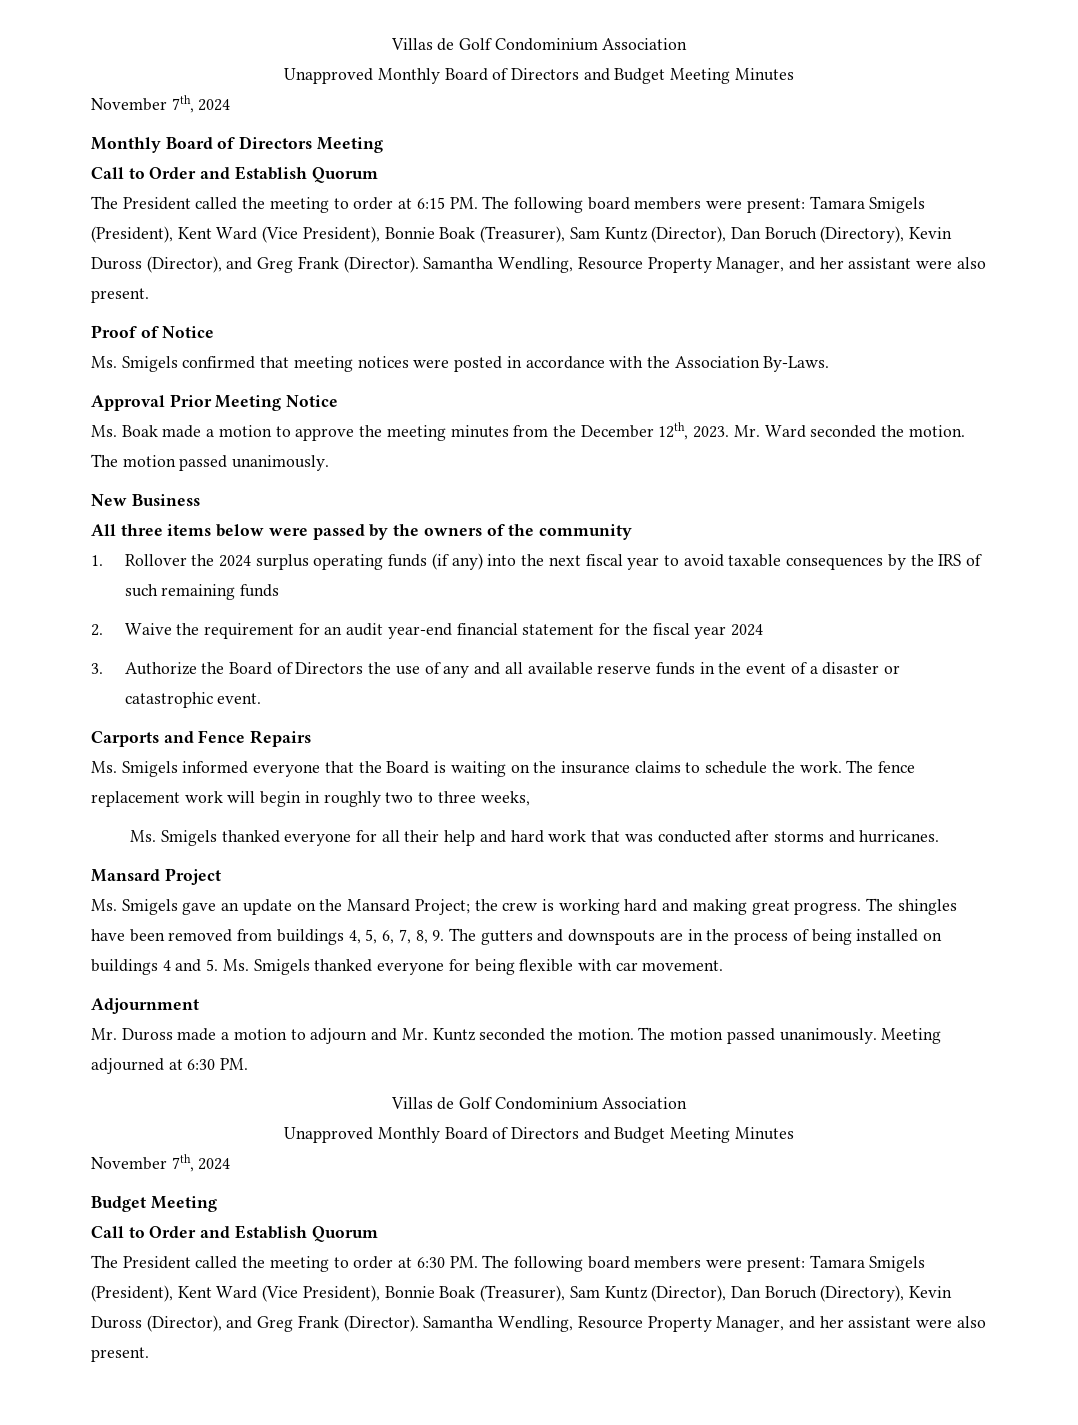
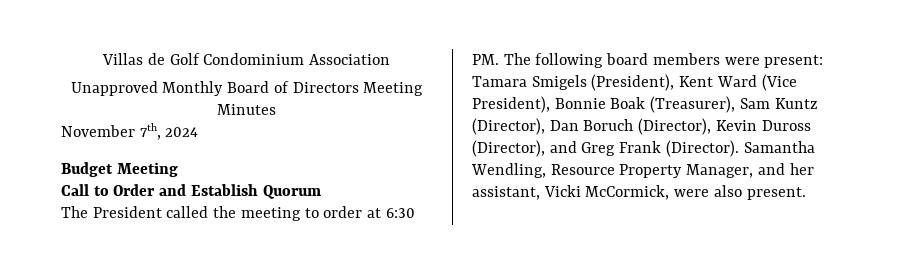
[583,68,794,84] [91,95,231,113] [91,136,383,153] [91,166,378,183] [91,196,926,213] [91,226,953,243] [91,256,986,273] [91,288,149,303] [91,325,215,338] [91,356,830,372] [91,394,339,411] [91,422,965,441] [91,454,330,471] [91,494,200,506] [91,524,632,540] [91,553,983,570] [124,584,279,600] [91,623,763,639] [91,662,901,678] [124,692,262,708] [91,730,312,747] [91,760,916,777] [91,791,530,807] [130,830,940,846] [91,868,221,885] [91,898,957,915] [91,928,942,945] [91,959,724,975] [91,998,199,1014] [91,1027,942,1044] [91,1058,249,1074] [390,1097,688,1110] [284,1127,666,1143] and Budget Meeting Minutes // November 7th, 2024 // Monthly Board of Directors Meeting // Call to Order and Establish Quorum // The President called the meeting to order at 6:15 PM. The following board members were present: Tamara Smigels (President), Kent Ward (Vice President), Bonnie Boak (Treasurer), Sam Kuntz (Director), Dan Boruch (Directory), Kevin Duross (Director), and Greg Frank (Director). Samantha Wendling, Resource Property Manager, and her assistant were also present. // Proof of Notice // Ms. Smigels confirmed that meeting notices were posted in accordance with the Association By-Laws. // Approval Prior Meeting Notice // Ms. Boak made a motion to approve the meeting minutes from the December 12th, 2023. Mr. Ward seconded the motion. The motion passed unanimously. // New Business // All three items below were passed by the owners of the community // 1. Rollover the 2024 surplus operating funds (if any) into the next fiscal year to avoid taxable consequences by the IRS of such remaining funds // 2. Waive the requirement for an audit year-end financial statement for the fiscal year 2024 // 3. Authorize the Board of Directors the use of any and all available reserve funds in the event of a disaster or catastrophic event. // Carports and Fence Repairs // Ms. Smigels informed everyone that the Board is waiting on the insurance claims to schedule the work. The fence replacement work will begin in roughly two to three weeks, // Ms. Smigels thanked everyone for all their help and hard work that was conducted after storms and hurricanes. // Mansard Project // Ms. Smigels gave an update on the Mansard Project; the crew is working hard and making great progress. The shingles have been removed from buildings 4, 5, 6, 7, 8, 9. The gutters and downspouts are in the process of being installed on buildings 4 and 5. Ms. Smigels thanked everyone for being flexible with car movement. // Adjournment // Mr. Duross made a motion to adjourn and Mr. Kuntz seconded the motion. The motion passed unanimously. Meeting adjourned at 6:30 PM. // Villas de Golf Condominium Association // Unapproved Monthly Board of Directors and Budget -> (359, 87) none
[820,1285,905,1302] (Directory), -> [638,118,712,135] (Director),
[848,1316,912,1328] assistant -> [472,185,670,200] assistant, Vicki McCormick,

